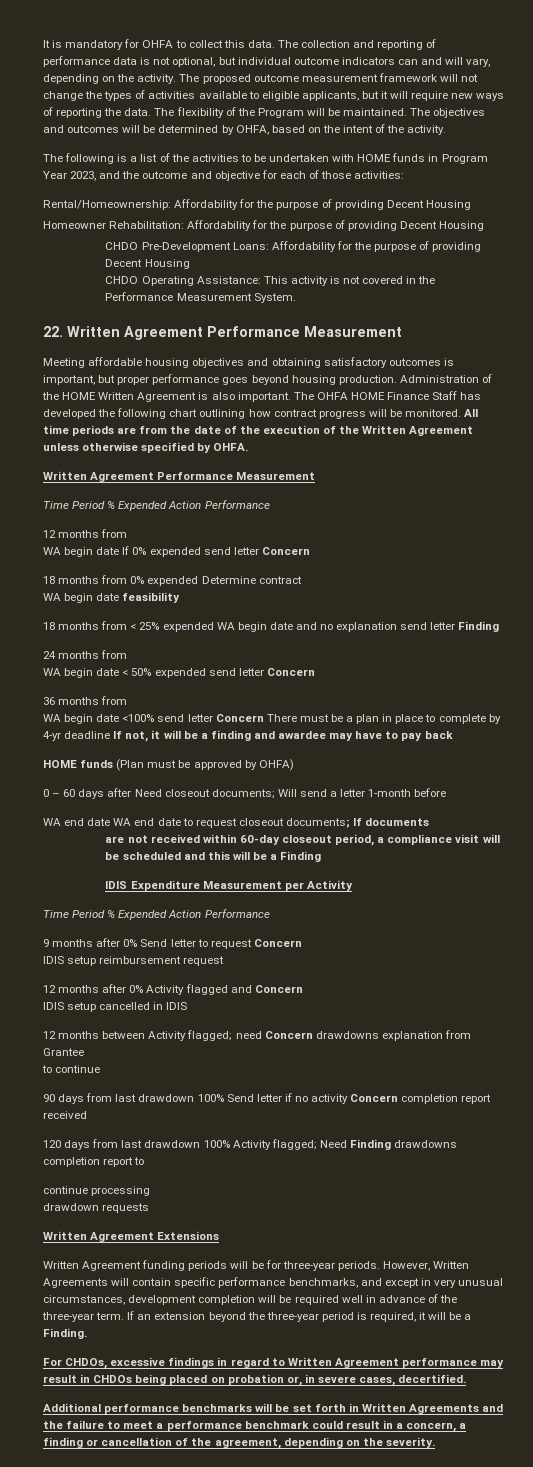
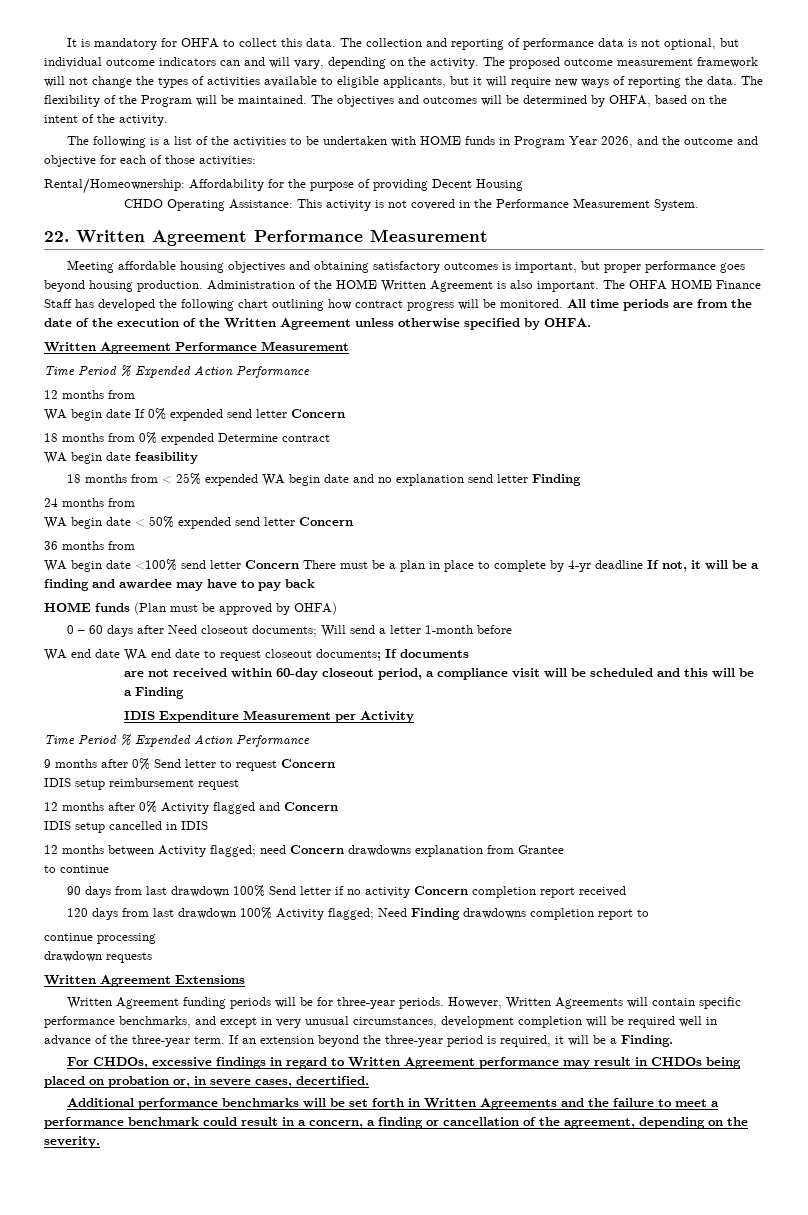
[70,171,97,181] 2023, -> [601,136,634,148] 2026,
[43,220,484,231] [105,241,482,252] [105,259,190,269] // Homeowner Rehabilitation: Affordability for the purpose of providing Decent Housing // CHDO Pre-Development Loans: Affordability for the purpose of providing Decent Housing -> (523, 185) none

